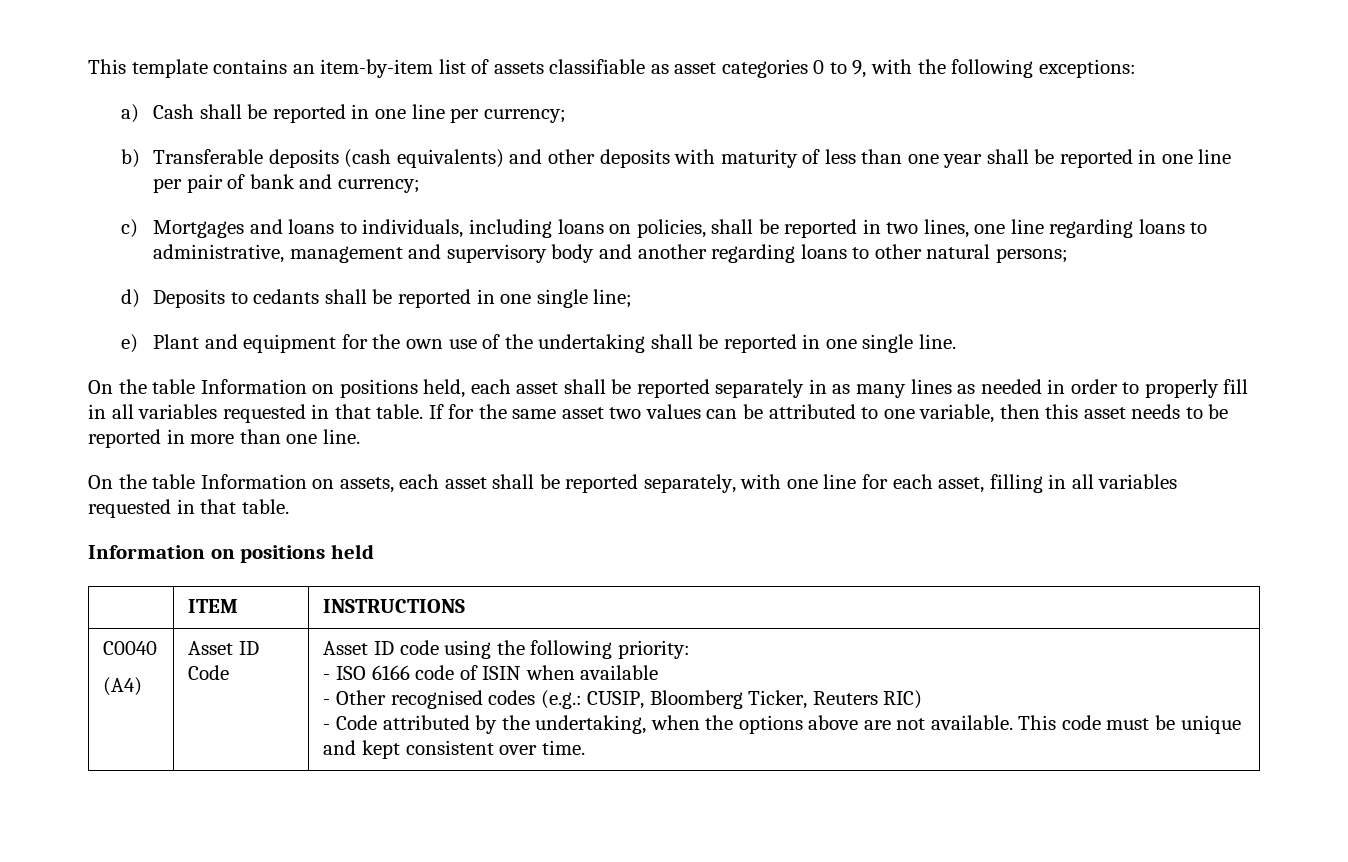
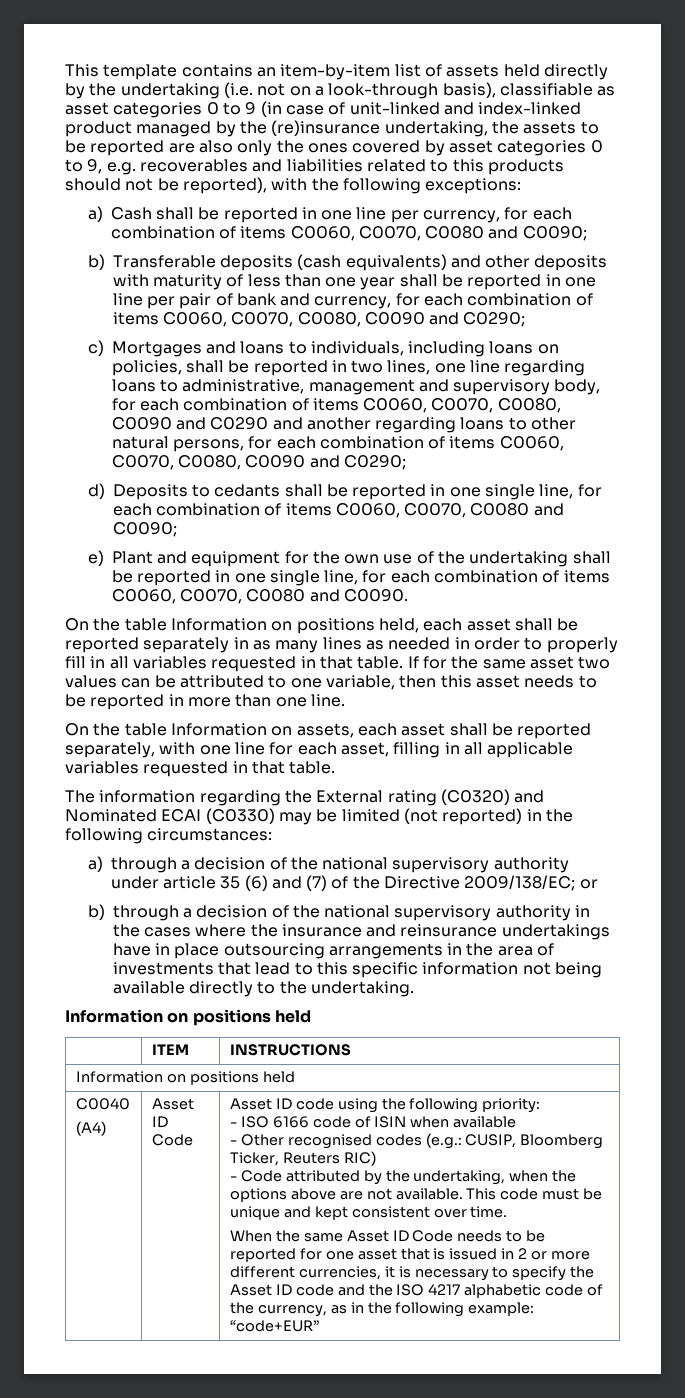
(544, 68) none -> [503,64,608,80] [65,82,496,99] held directly by the undertaking (i.e. not on a look-through basis),
[852,60,867,78] 9, -> [245,101,582,117] [65,120,599,137] [65,140,603,156] [65,159,564,175] [65,177,267,194] 9 (in case of unit-linked and index-linked product managed by the (re)insurance undertaking, the assets to be reported are also only the ones covered by asset categories 0 to 9, e.g. recoverables and liabilities related to this products should not be reported),
[483,109,566,123] currency; -> [423,207,572,223] [110,226,587,241] currency, for each combination of items C0060, C0070, C0080 and C0090;
[337,179,420,193] currency; -> [314,293,593,309] [112,312,526,327] currency, for each combination of items C0060, C0070, C0080, C0090 and C0290;
[551,244,595,263] body -> [554,379,601,395] [111,398,561,413] [111,417,269,430] body, for each combination of items C0060, C0070, C0080, C0090 and C0290
[995,248,1068,263] persons; -> [172,436,564,452] [111,455,406,470] persons, for each combination of items C0060, C0070, C0080, C0090 and C0290;
[593,289,633,308] line; -> [539,484,602,499] [112,503,564,518] [112,522,177,537] line, for each combination of items C0060, C0070, C0080 and C0090;
[918,334,956,349] line. -> [324,570,610,585] [111,589,408,604] line, for each combination of items C0060, C0070, C0080 and C0090.
[1098,474,1178,489] [88,499,289,518] variables requested in that table. -> [487,742,574,758] [65,761,336,777] [65,789,545,806] [65,808,573,825] [65,828,273,844] [87,856,569,873] [110,875,598,891] [87,904,591,921] [112,924,610,940] [112,943,555,959] [112,962,603,978] [112,981,414,997] applicable variables requested in that table. // The information regarding the External rating (C0320) and Nominated ECAI (C0330) may be limited (not reported) in the following circumstances: // a) through a decision of the national supervisory authority under article 35 (6) and (7) of the Directive 2009/138/EC; or // b) through a decision of the national supervisory authority in the cases where the insurance and reinsurance undertakings have in place outsourcing arrangements in the area of investments that lead to this specific information not being available directly to the undertaking.
(466, 606) none -> [75,1071,295,1085] // Information on positions held
(585, 747) none -> [229,1230,546,1242] [229,1248,591,1262] [229,1266,595,1281] [229,1284,604,1298] [229,1302,535,1317] [229,1320,319,1332] // When the same Asset ID Code needs to be reported for one asset that is issued in 2 or more different currencies, it is necessary to specify the Asset ID code and the ISO 4217 alphabetic code of the currency, as in the following example: “code+EUR”

